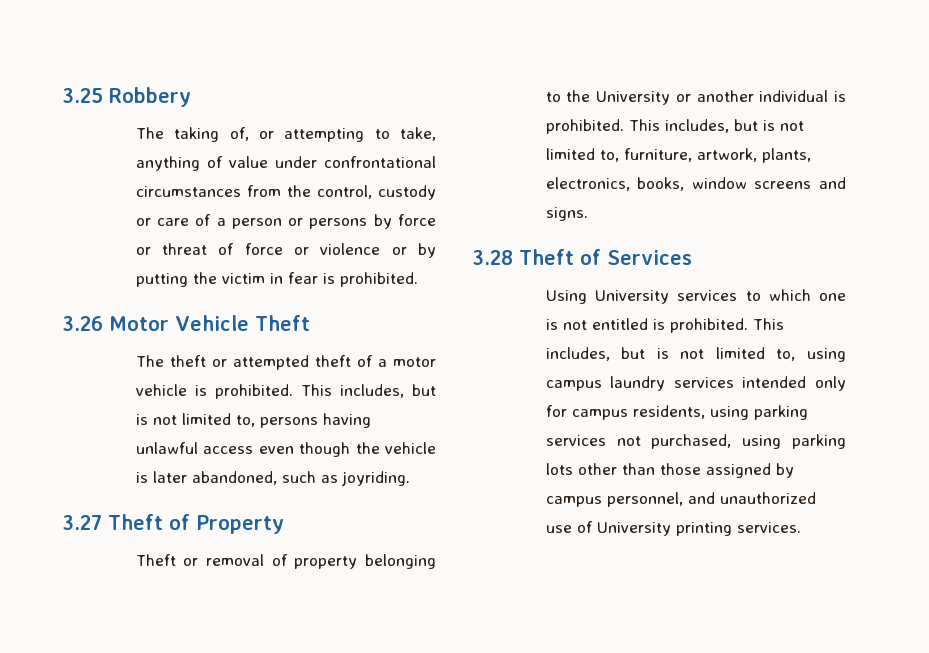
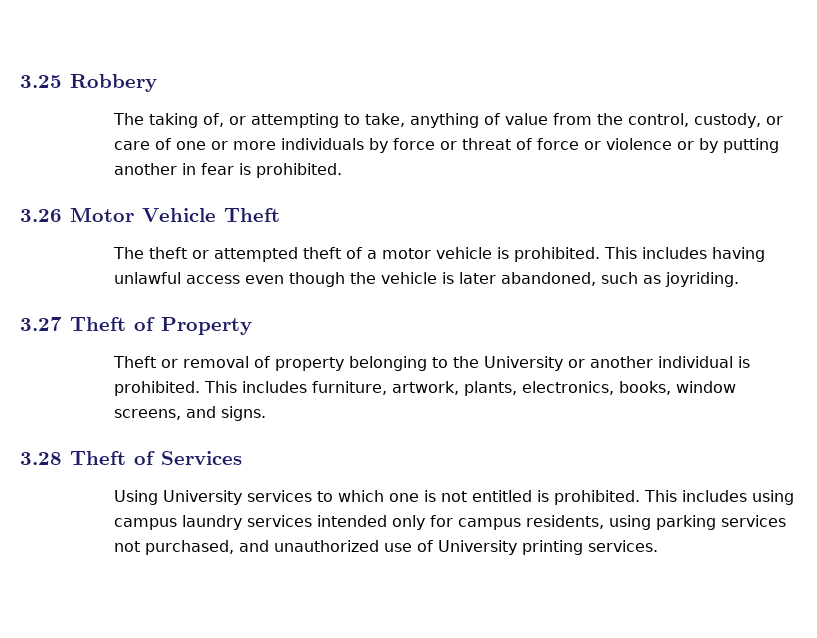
[274,156,436,168] [135,186,241,197] under confrontational circumstances -> (549, 119) none
[378,185,437,200] custody -> [694,113,762,128] custody,
[216,218,368,229] a person or persons -> [176,138,365,150] one or more individuals
[192,272,265,284] the victim -> [114,163,178,175] another
[339,384,436,398] [135,413,318,428] includes, but is not limited to, persons -> [642,247,708,259] includes
[664,119,804,133] [545,148,619,162] includes, but is not limited to, -> [242,381,308,393] includes
[754,181,812,189] screens -> [114,409,182,420] screens,
[545,347,796,361] includes, but is not limited to, -> [682,490,748,502] includes
[742,434,846,449] [545,463,794,478] [545,492,683,507] using parking lots other than those assigned by campus personnel, -> (235, 547) none

